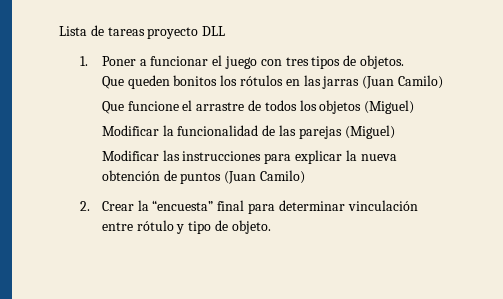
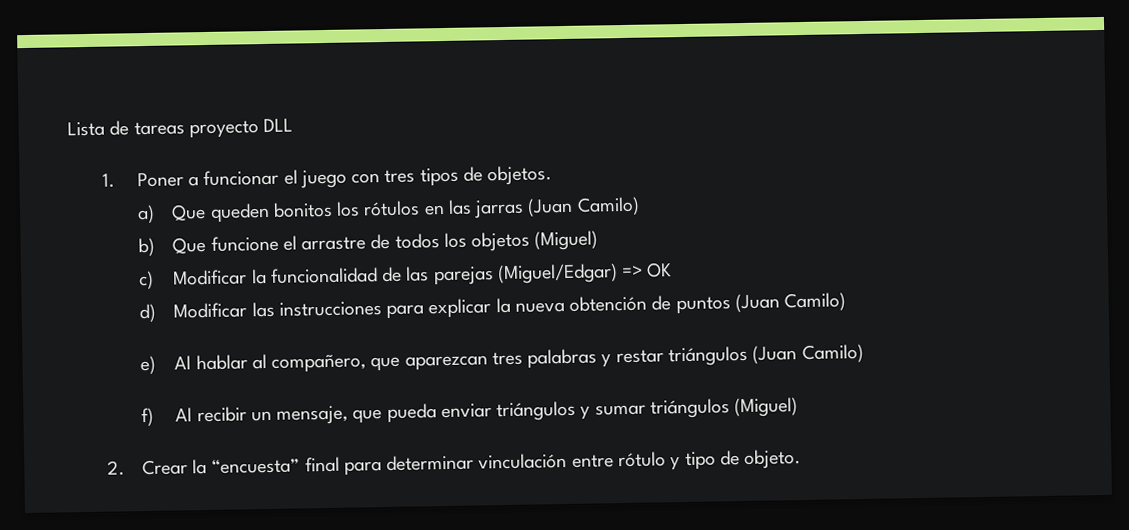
(404, 62) none -> [136,204,155,224] a)
(443, 82) none -> [137,237,155,257] b)
(415, 107) none -> [138,270,154,290] c)
[344,125,395,139] (Miguel) // -> [496,262,673,285] [138,303,156,323] (Miguel/Edgar) => OK // d)
(306, 177) none -> [139,344,864,375] [140,397,799,427] // e) Al hablar al compañero, que aparezcan tres palabras y restar triángulos (Juan Camilo) // f) Al recibir un mensaje, que pueda enviar triángulos y sumar triángulos (Miguel)

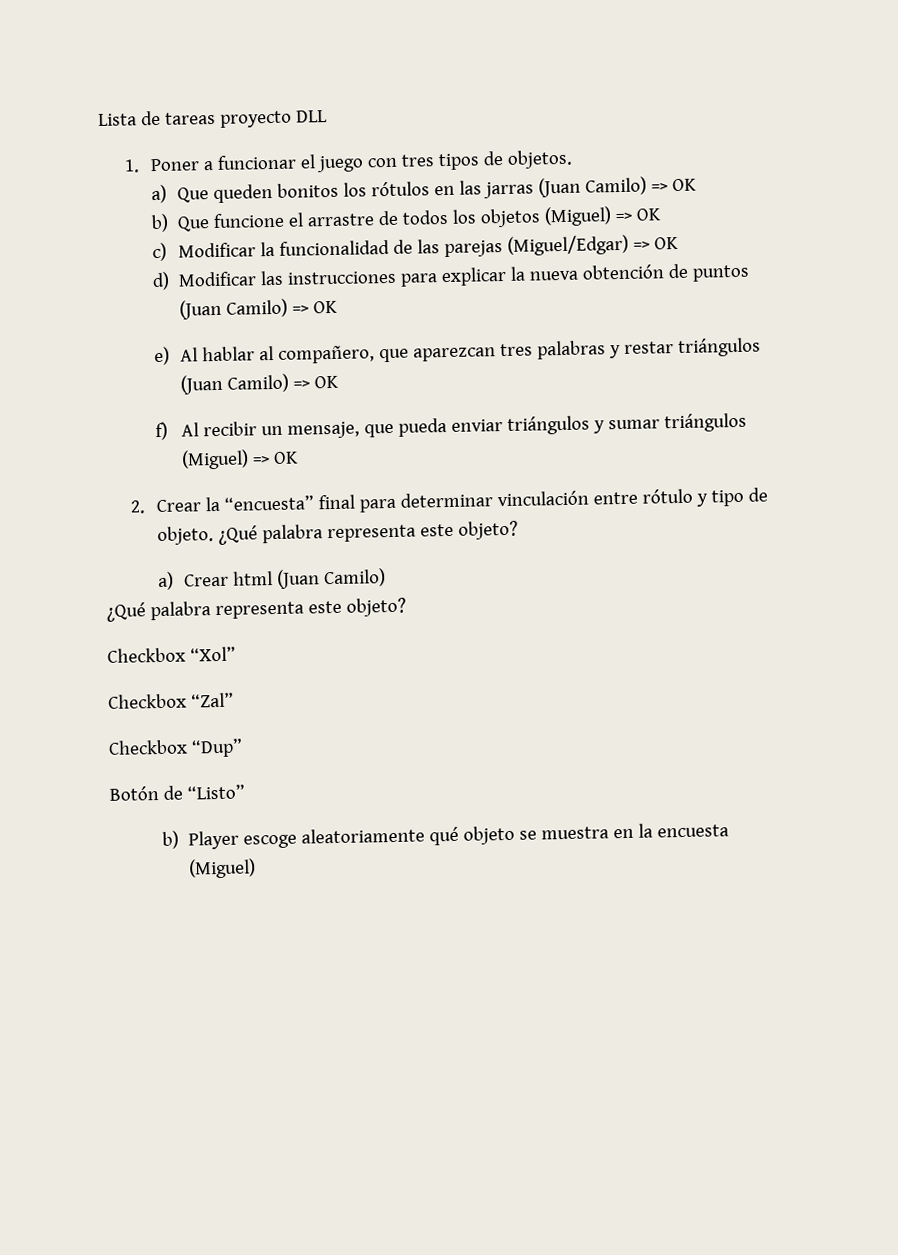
(640, 206) none -> [650,178,697,192] => OK
(599, 240) none -> [614,208,661,222] => OK
(847, 302) none -> [291,300,338,314] => OK
(864, 354) none -> [292,375,339,389] => OK
(799, 407) none -> [252,451,299,465] => OK
(802, 459) none -> [217,520,518,545] [156,568,386,591] [106,597,406,622] [107,646,236,663] [108,692,234,709] [108,738,243,758] [109,784,245,801] [161,823,729,850] [187,858,256,879] ¿Qué palabra representa este objeto? // a) Crear html (Juan Camilo) // ¿Qué palabra representa este objeto? // Checkbox “Xol” // Checkbox “Zal” // Checkbox “Dup” // Botón de “Listo” // b) Player escoge aleatoriamente qué objeto se muestra en la encuesta (Miguel)

